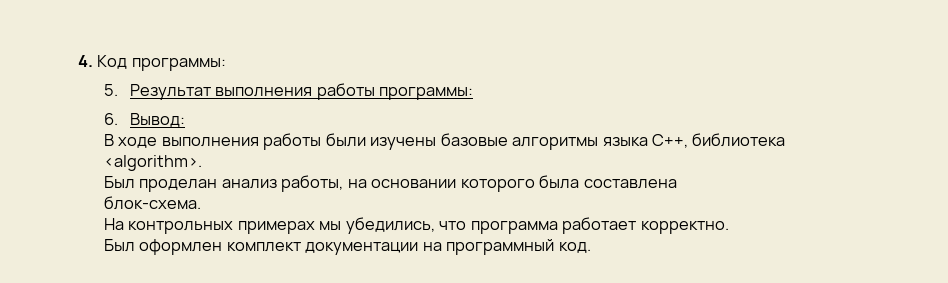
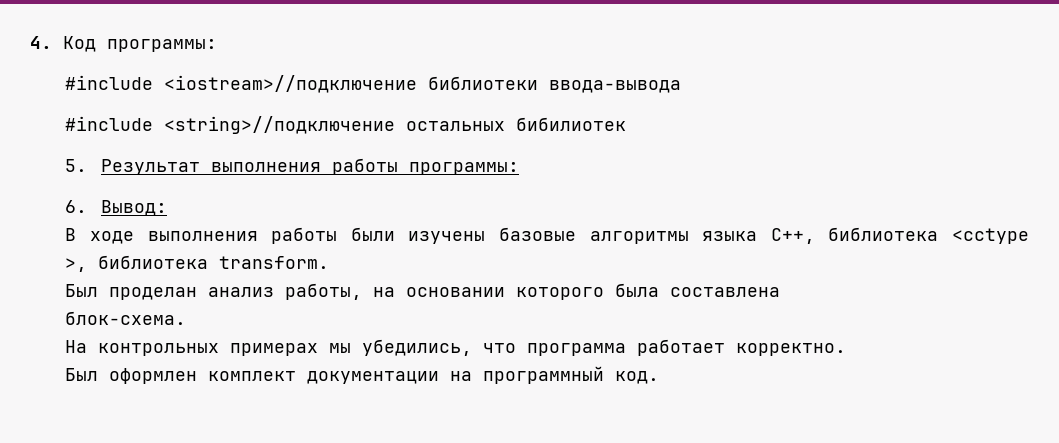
(226, 64) none -> [65,75,682,93] [65,116,627,134] // #include <iostream>//подключение библиотеки ввода-вывода // #include <string>//подключение остальных бибилиотек
[103,155,202,171] <algorithm>. -> [951,228,1029,244] [65,255,330,272] <cctype >, библиотека transform.

